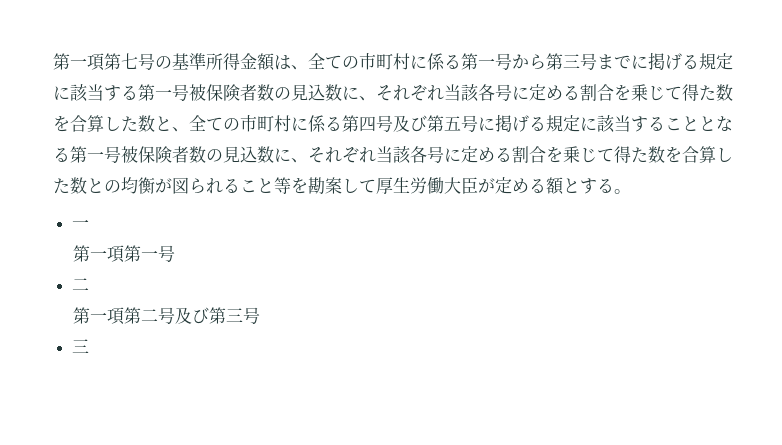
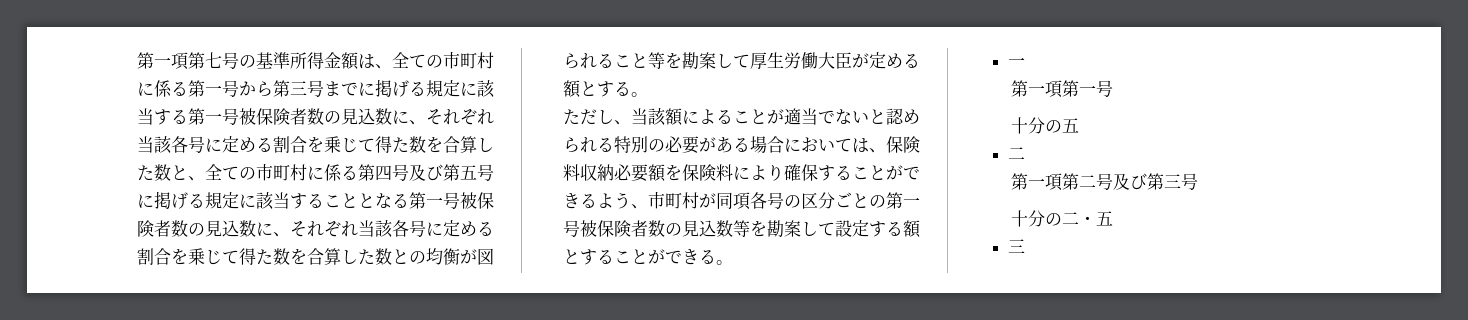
(632, 191) none -> [563,108,921,126] [563,136,921,154] [563,164,921,182] [563,192,921,210] [563,220,922,238] [563,249,734,265] // ただし、当該額によることが適当でないと認められる特別の必要がある場合においては、保険料収納必要額を保険料により確保することができるよう、市町村が同項各号の区分ごとの第一号被保険者数の見込数等を勘案して設定する額とすることができる。
(176, 253) none -> [1011,117,1080,134] // 十分の五
(261, 315) none -> [1011,210,1114,227] // 十分の二・五

